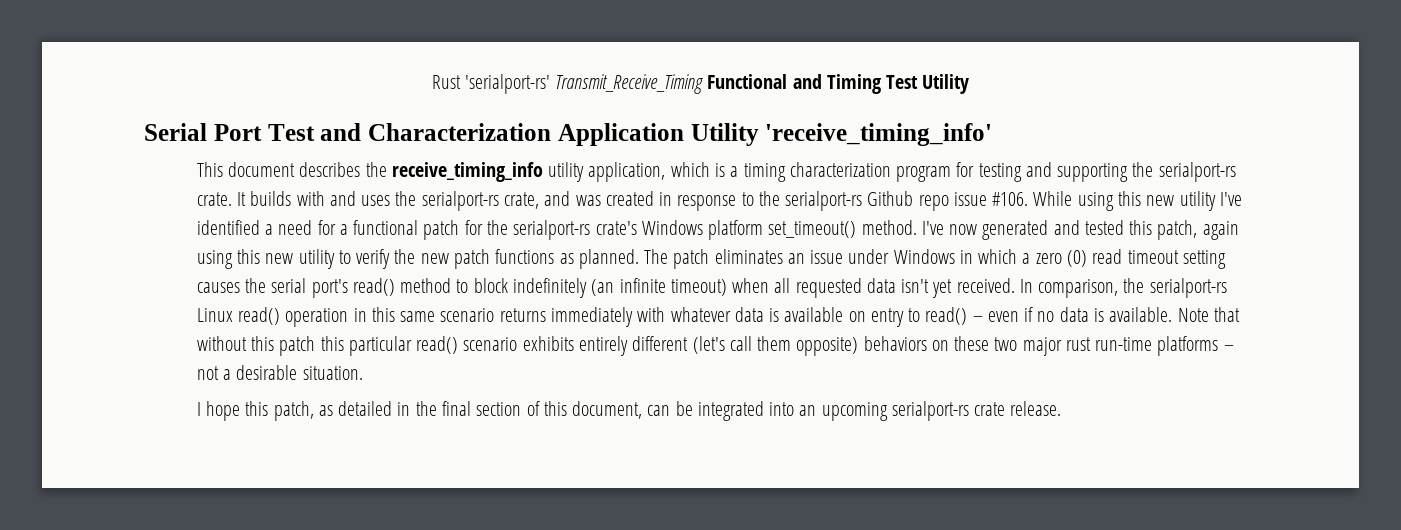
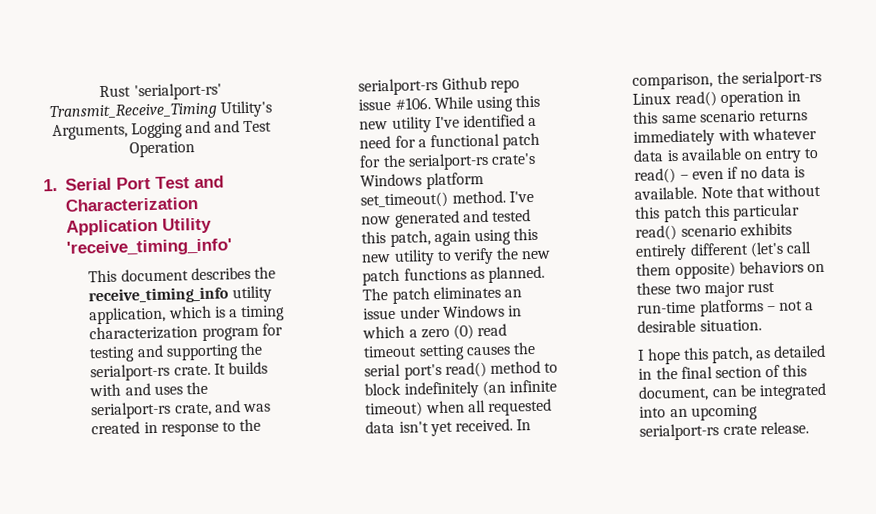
[707,74,970,94] Functional and Timing Test Utility // -> [220,100,274,118] [51,120,273,141] [128,141,195,158] [43,178,58,192] Utility's Arguments, Logging and and Test Operation // 1.

